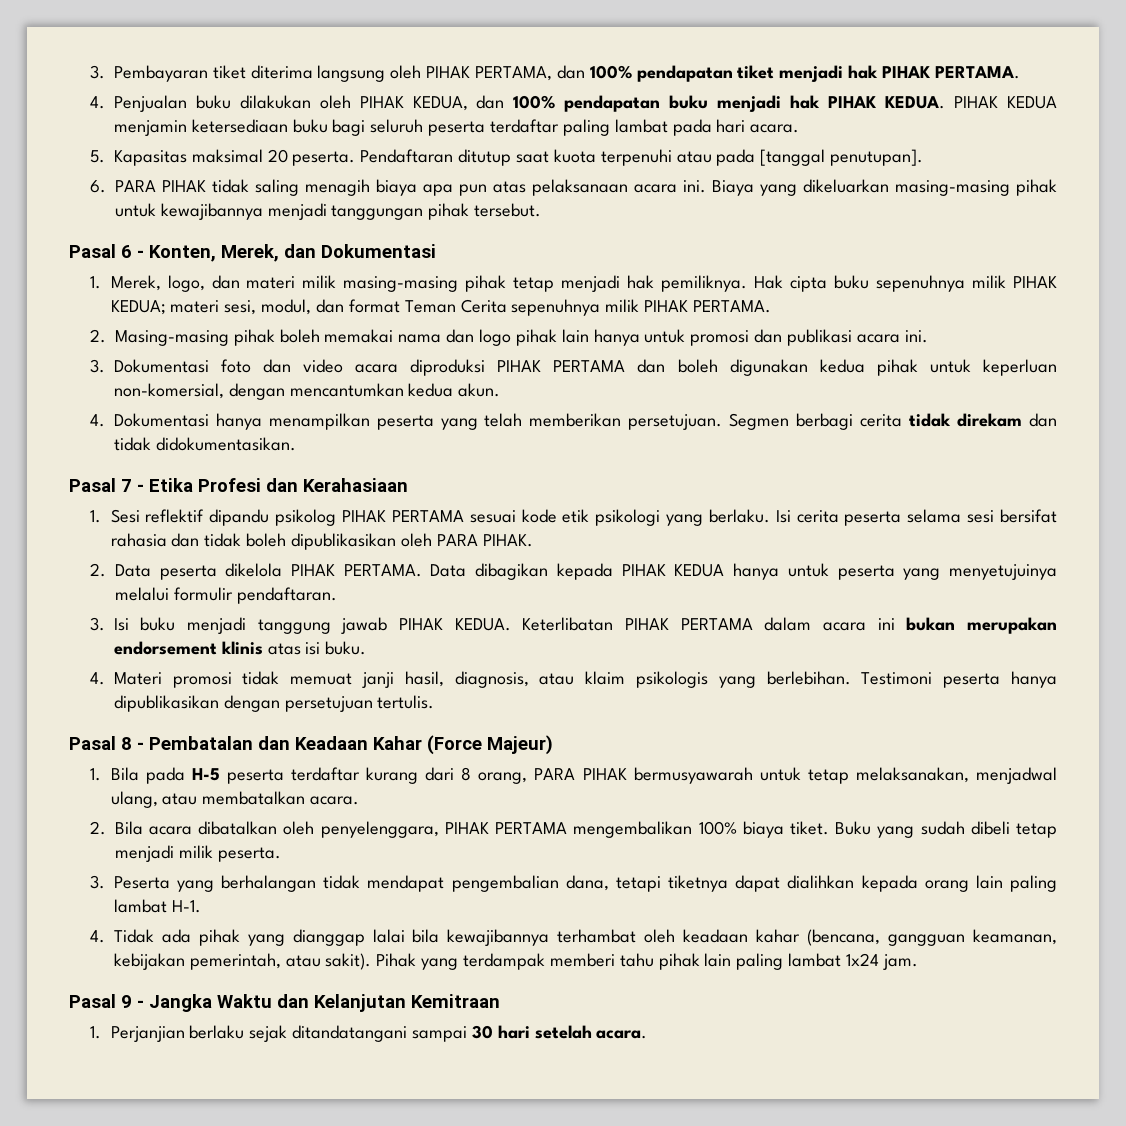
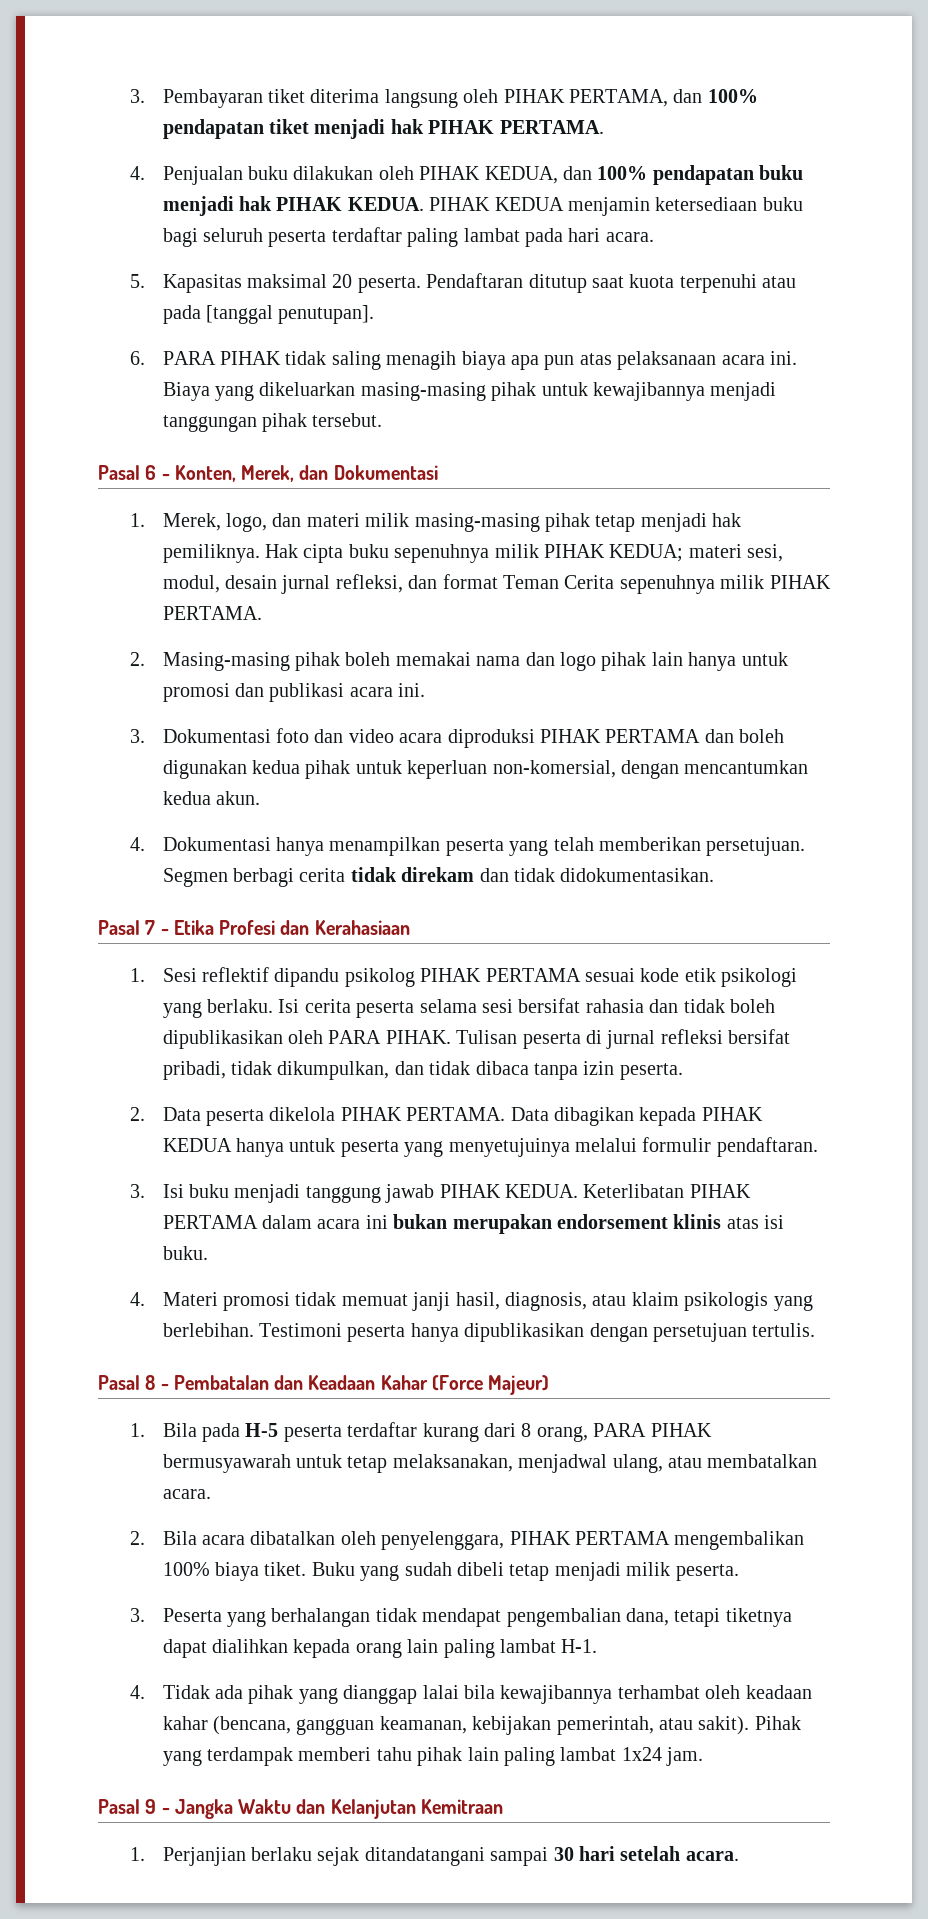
(312, 307) none -> [224,574,403,594] desain jurnal refleksi,
(533, 540) none -> [456,1029,791,1049] [162,1061,683,1080] Tulisan peserta di jurnal refleksi bersifat pribadi, tidak dikumpulkan, dan tidak dibaca tanpa izin peserta.

